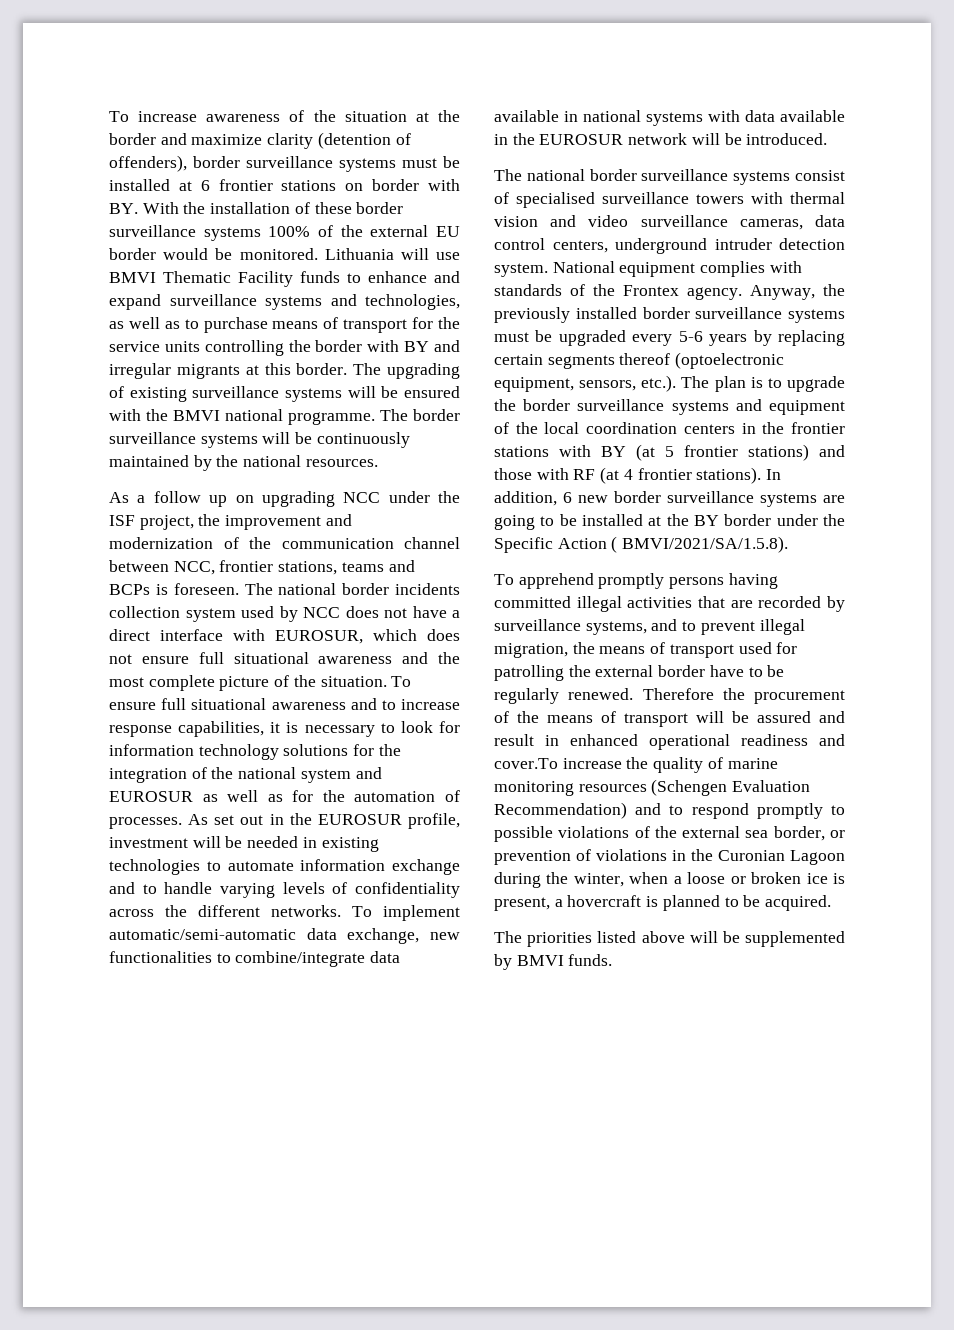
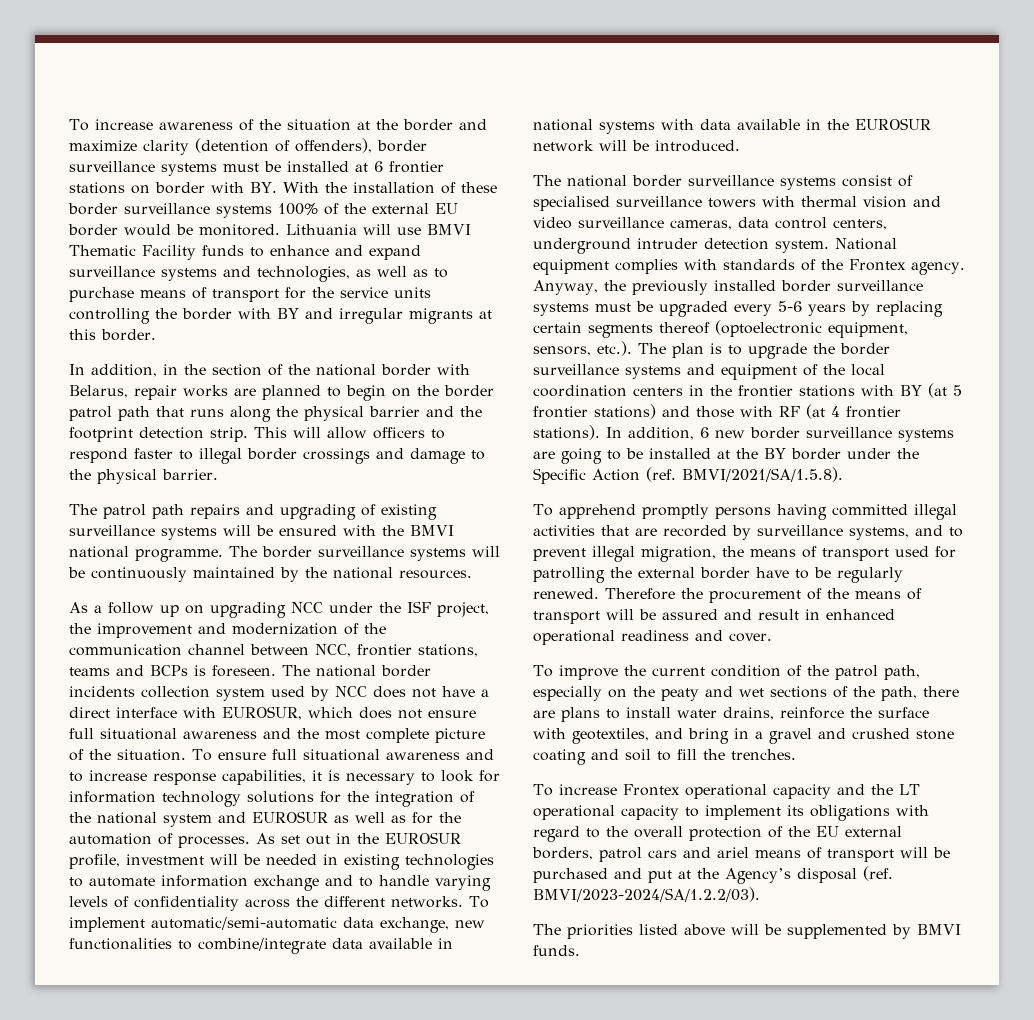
[353,363,382,375] The -> [69,364,470,377] [69,385,494,401] [69,406,482,422] [69,427,445,442] [69,448,485,464] [69,469,218,484] [69,504,274,519] // In addition, in the section of the national border with Belarus, repair works are planned to begin on the border patrol path that runs along the physical barrier and the footprint detection strip. This will allow officers to respond faster to illegal border crossings and damage to the physical barrier. // The patrol path repairs and
[611,536,618,553] ( -> [646,467,676,482] (ref.
[494,757,778,773] [494,779,811,796] [494,802,845,819] [494,826,845,842] [494,849,845,865] [494,872,845,888] [494,895,832,911] cover.To increase the quality of marine monitoring resources (Schengen Evaluation Recommendation) and to respond promptly to possible violations of the external sea border, or prevention of violations in the Curonian Lagoon during the winter, when a loose or broken ice is present, a hovercraft is planned to be acquired. -> [729,633,772,642] [533,665,920,680] [533,686,959,701] [533,707,929,722] [533,728,954,744] [533,749,796,765] [533,784,920,799] [533,805,929,821] [533,826,902,842] [532,847,950,862] [533,866,893,884] [533,887,760,902] cover. // To improve the current condition of the patrol path, especially on the peaty and wet sections of the path, there are plans to install water drains, reinforce the surface with geotextiles, and bring in a gravel and crushed stone coating and soil to fill the trenches. // To increase Frontex operational capacity and the LT operational capacity to implement its obligations with regard to the overall protection of the EU external borders, patrol cars and ariel means of transport will be purchased and put at the Agency’s disposal (ref. BMVI/2023-2024/SA/1.2.2/03).

